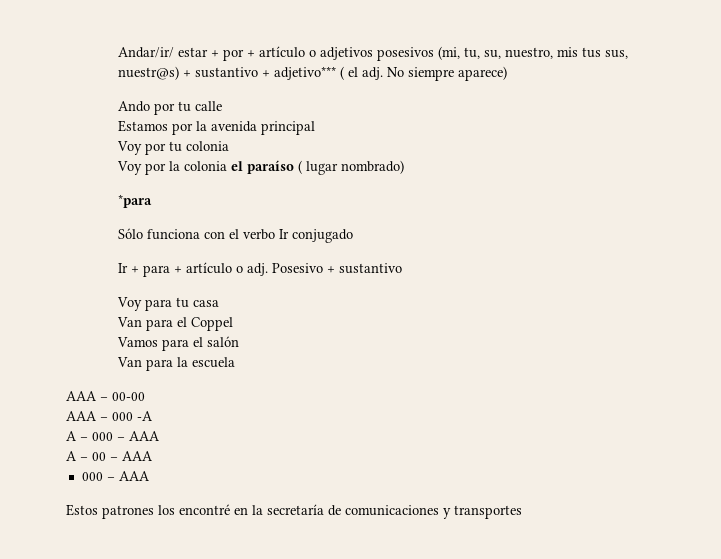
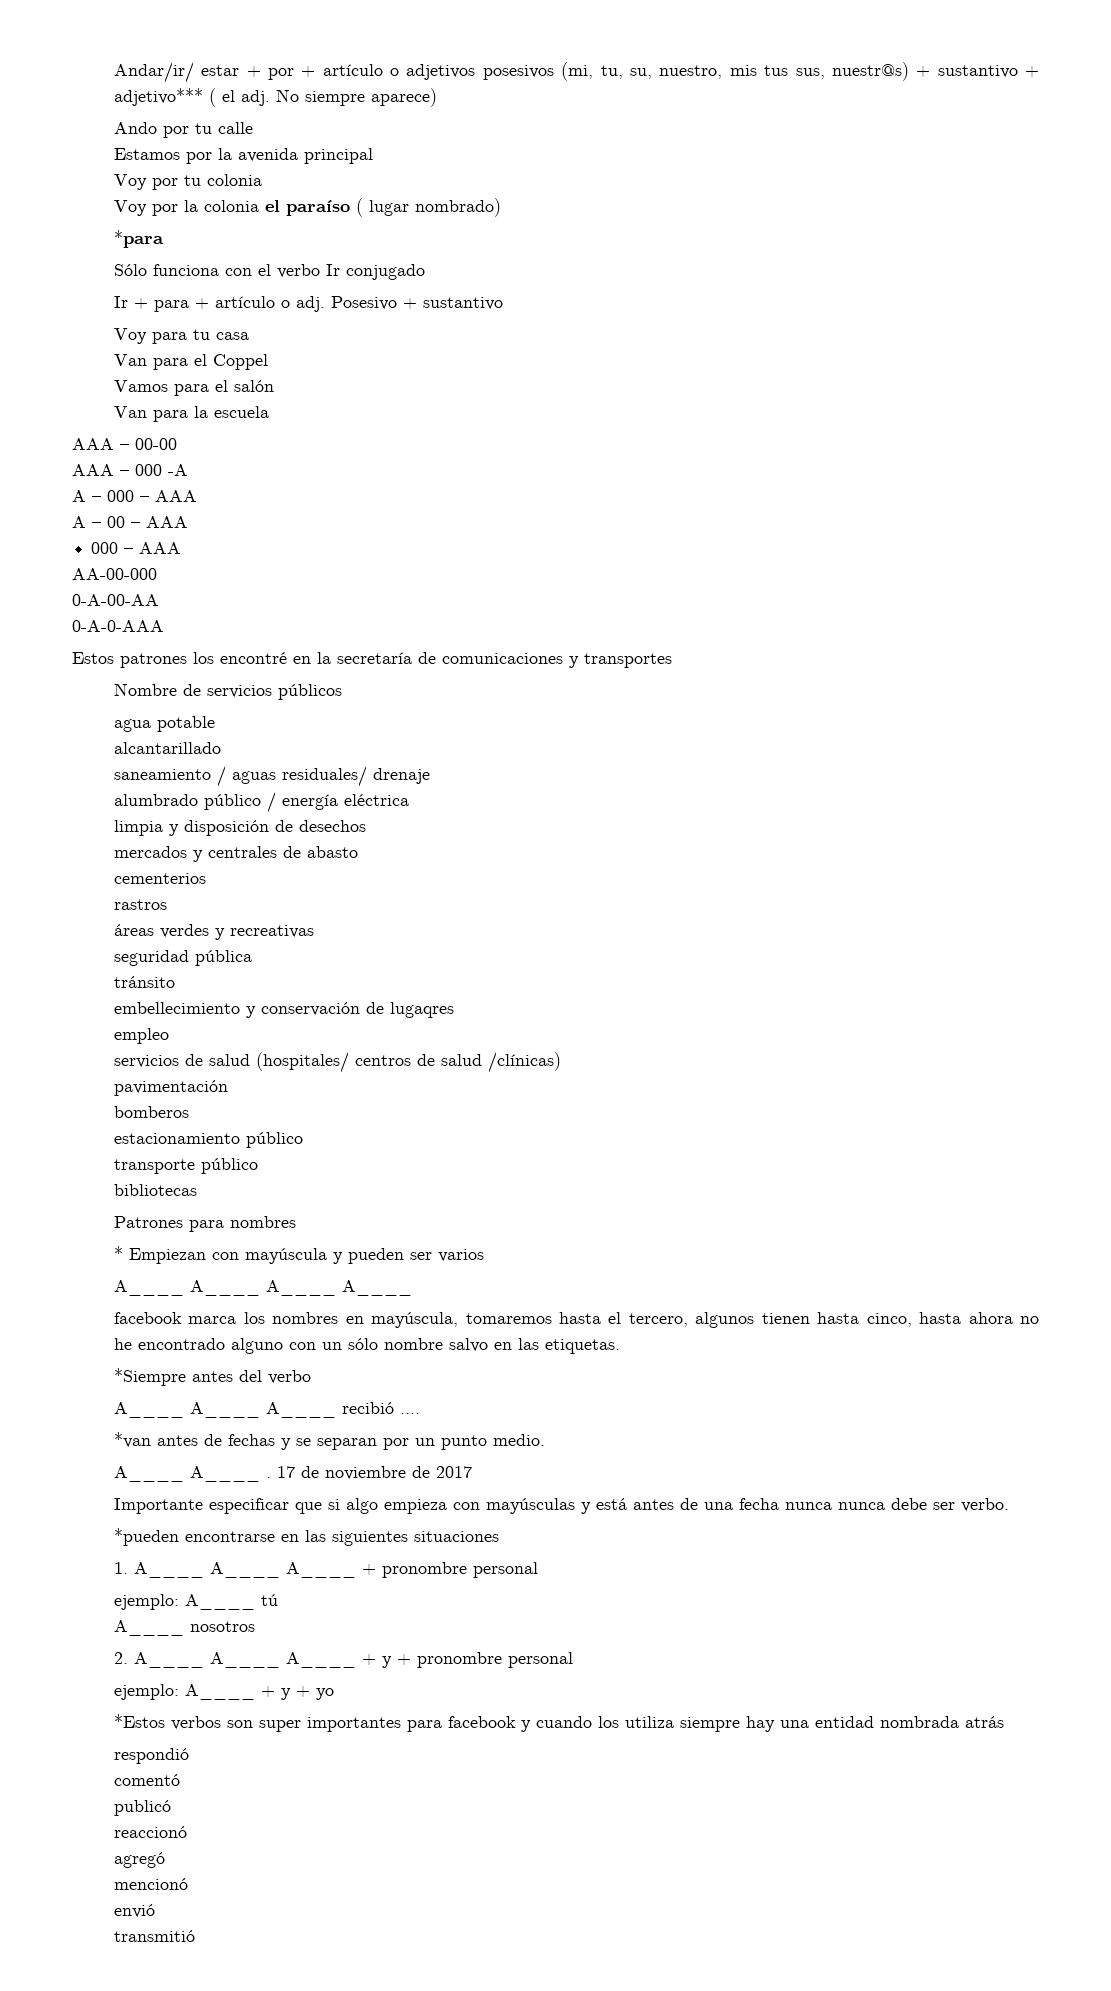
(150, 476) none -> [72,568,157,580] [72,594,159,606] [72,620,164,632] // AA-00-000 // 0-A-00-AA // 0-A-0-AAA
(522, 512) none -> [113,683,342,700] [113,716,215,732] [113,742,221,754] [113,766,430,787] [113,792,409,813] [113,820,366,836] [113,846,358,862] [113,873,206,884] [113,899,167,910] [113,924,314,940] [113,950,252,966] [113,976,175,988] [113,1002,454,1018] [113,1028,169,1044] [113,1052,561,1073] [113,1080,228,1096] [113,1106,189,1118] [113,1132,303,1148] [113,1158,258,1174] [113,1184,197,1196] [113,1216,296,1232] [113,1246,484,1264] [113,1280,412,1296] [113,1312,1039,1328] [113,1338,620,1354] [113,1368,311,1386] [113,1402,420,1418] [113,1432,545,1450] [113,1466,472,1482] [113,1498,1009,1514] [113,1528,499,1546] [113,1562,538,1578] [113,1594,278,1610] [113,1620,255,1636] [113,1652,573,1668] [113,1684,334,1700] [113,1714,1004,1732] [113,1748,189,1764] [113,1774,180,1786] [113,1800,171,1816] [113,1826,187,1838] [113,1852,165,1868] [113,1878,188,1890] [113,1904,155,1918] [113,1930,195,1942] // Nombre de servicios públicos // agua potable // alcantarillado // saneamiento / aguas residuales/ drenaje // alumbrado público / energía eléctrica // limpia y disposición de desechos // mercados y centrales de abasto // cementerios // rastros // áreas verdes y recreativas // seguridad pública // tránsito // embellecimiento y conservación de lugaqres // empleo // servicios de salud (hospitales/ centros de salud /clínicas) // pavimentación // bomberos // estacionamiento público // transporte público // bibliotecas // Patrones para nombres // * Empiezan con mayúscula y pueden ser varios // A____ A____ A____ A____ // facebook marca los nombres en mayúscula, tomaremos hasta el tercero, algunos tienen hasta cinco, hasta ahora no he encontrado alguno con un sólo nombre salvo en las etiquetas. // *Siempre antes del verbo // A____ A____ A____ recibió …. // *van antes de fechas y se separan por un punto medio. // A____ A____ . 17 de noviembre de 2017 // Importante especificar que si algo empieza con mayúsculas y está antes de una fecha nunca nunca debe ser verbo. // *pueden encontrarse en las siguientes situaciones // 1. A____ A____ A____ + pronombre personal // ejemplo: A____ tú // A____ nosotros // 2. A____ A____ A____ + y + pronombre personal // ejemplo: A____ + y + yo // *Estos verbos son super importantes para facebook y cuando los utiliza siempre hay una entidad nombrada atrás // respondió // comentó // publicó // reaccionó // agregó // mencionó // envió // transmitió

